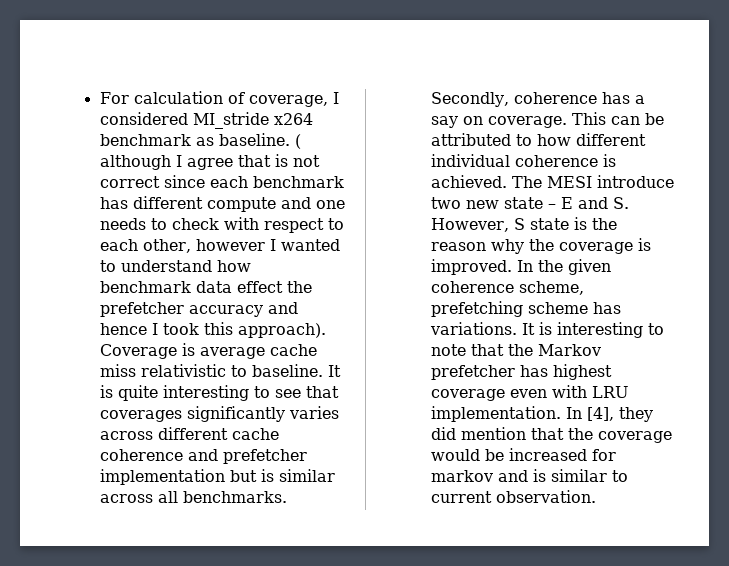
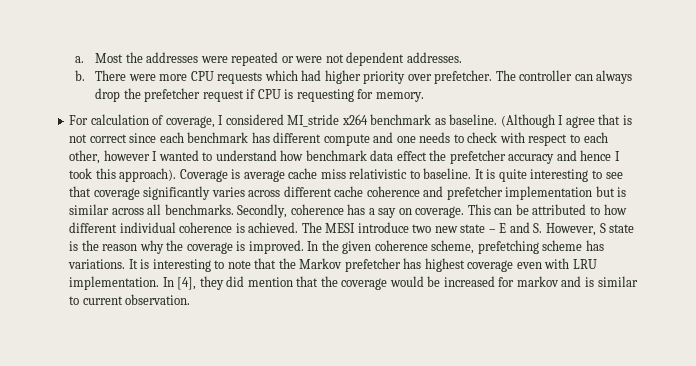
(99, 98) none -> [75,52,462,66] [75,70,633,84] [95,88,424,102] a. Most the addresses were repeated or were not dependent addresses. // b. There were more CPU requests which had higher priority over prefetcher. The controller can always drop the prefetcher request if CPU is requesting for memory. //
[294,134,301,149] [99,155,171,170] ( although -> [500,114,555,128] (Although
[99,410,182,422] coverages -> [93,188,140,200] coverage

